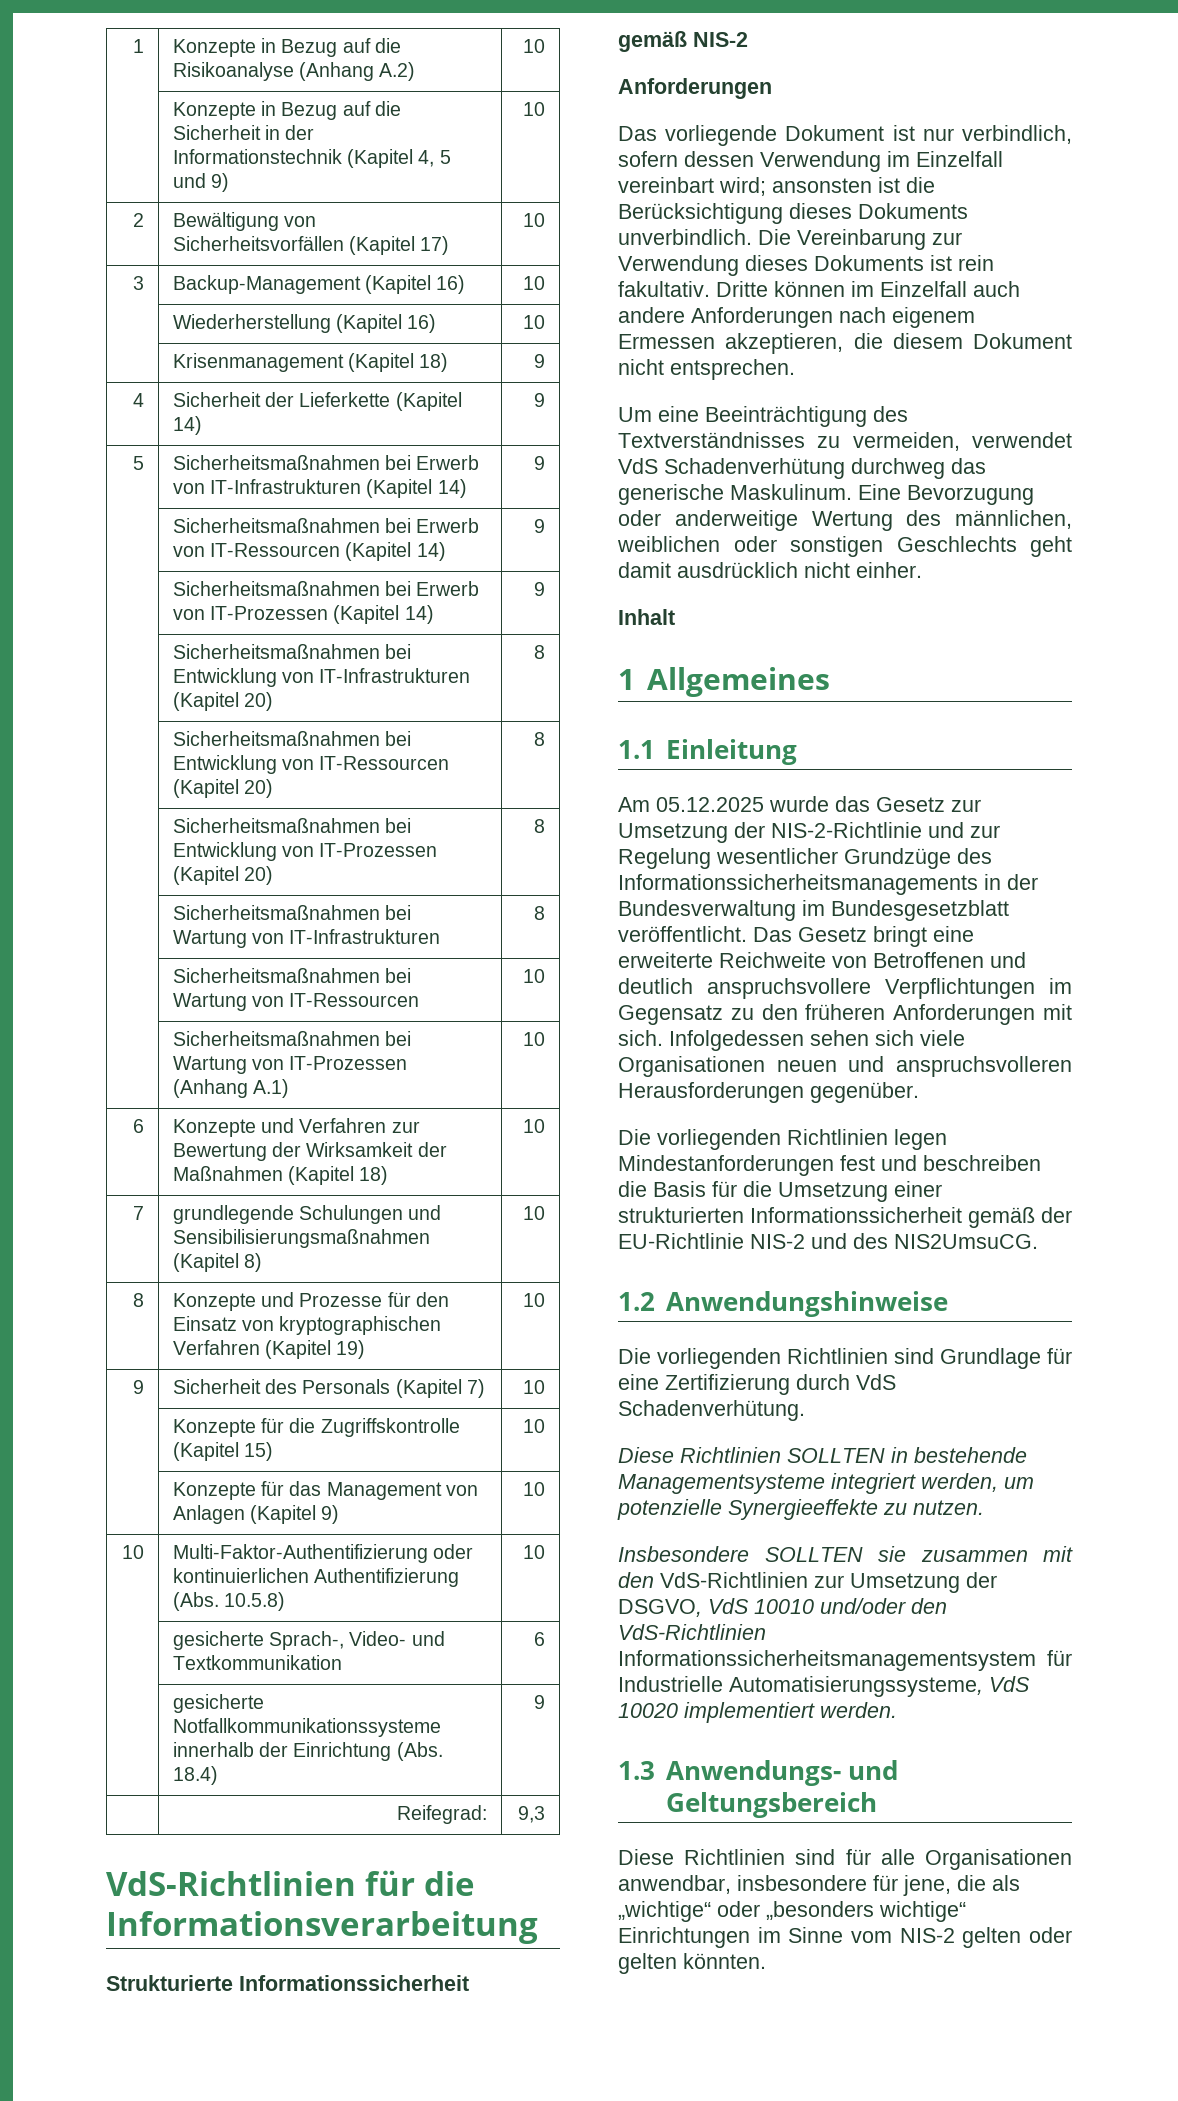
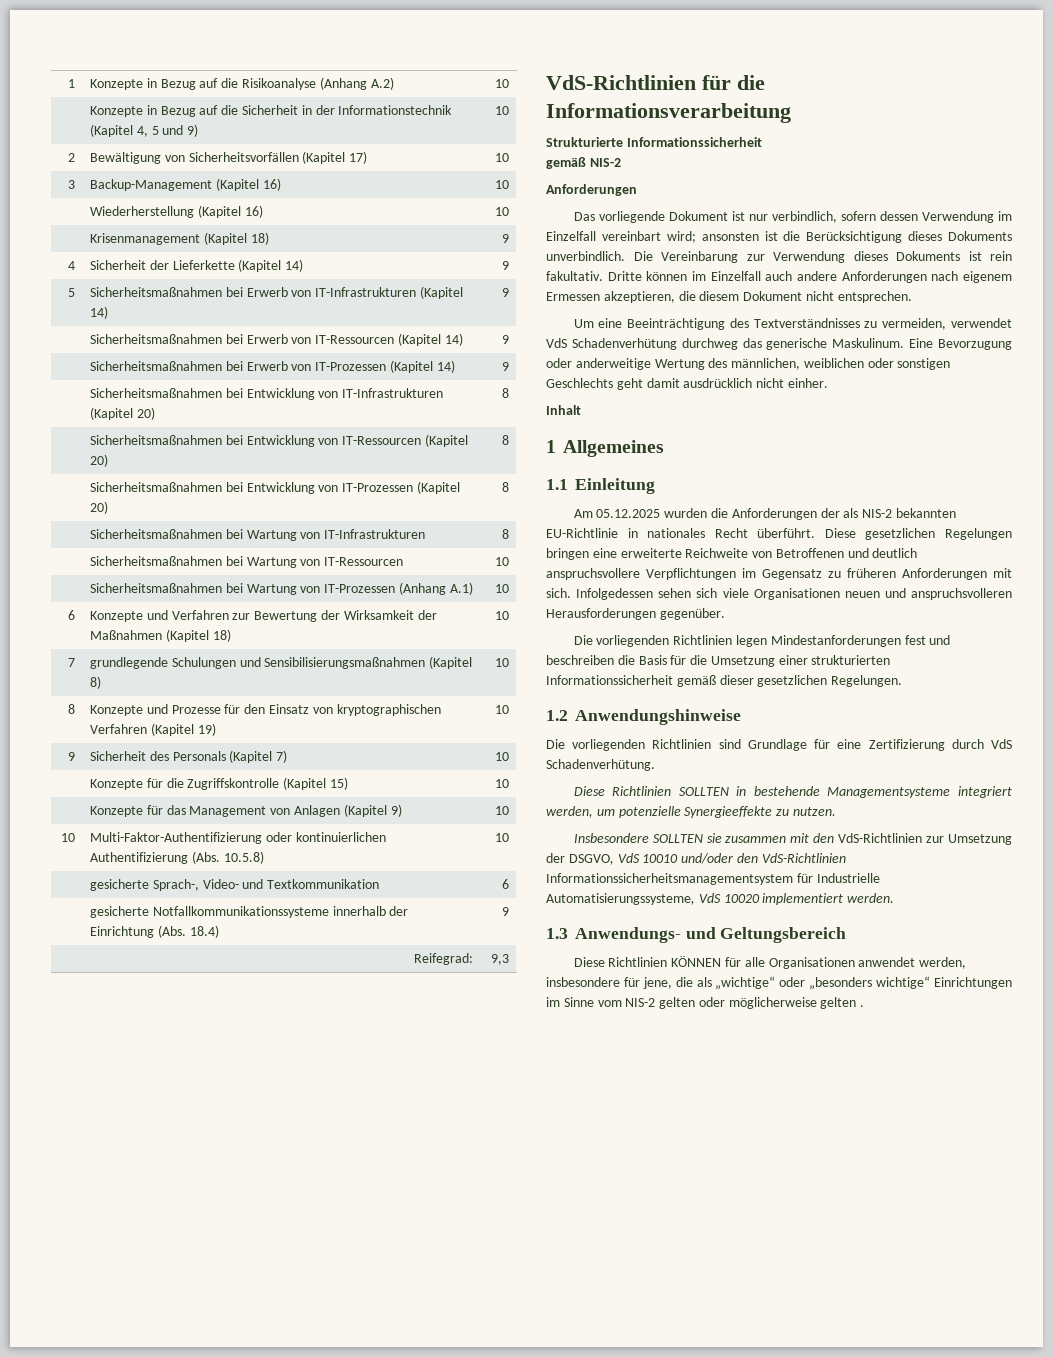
[769,796,981,812] [618,822,1000,843] [618,848,992,869] [618,874,1038,895] [618,900,1009,921] [618,926,927,947] wurde das Gesetz zur Umsetzung der NIS-2-Richtlinie und zur Regelung wesentlicher Grundzüge des Informationssicherheitsmanagements in der Bundesverwaltung im Bundesgesetzblatt veröffentlicht. Das Gesetz bringt -> [664,508,956,520] [546,528,1012,540] [546,548,589,560] wurden die Anforderungen der als NIS-2 bekannten EU-Richtlinie in nationales Recht überführt. Diese gesetzlichen Regelungen bringen
[761,1004,798,1020] den -> (841, 574) none
[1041,1207,1072,1223] [618,1233,1038,1249] der EU-Richtlinie NIS-2 und des NIS2UmsuCG. -> [719,675,903,687] dieser gesetzlichen Regelungen.
[795,1849,836,1865] sind -> [671,956,722,967] KÖNNEN
[618,1875,731,1894] anwendbar, -> [858,957,967,969] anwendet werden,
[618,1953,766,1974] gelten könnten. -> [728,997,865,1009] möglicherweise gelten .

